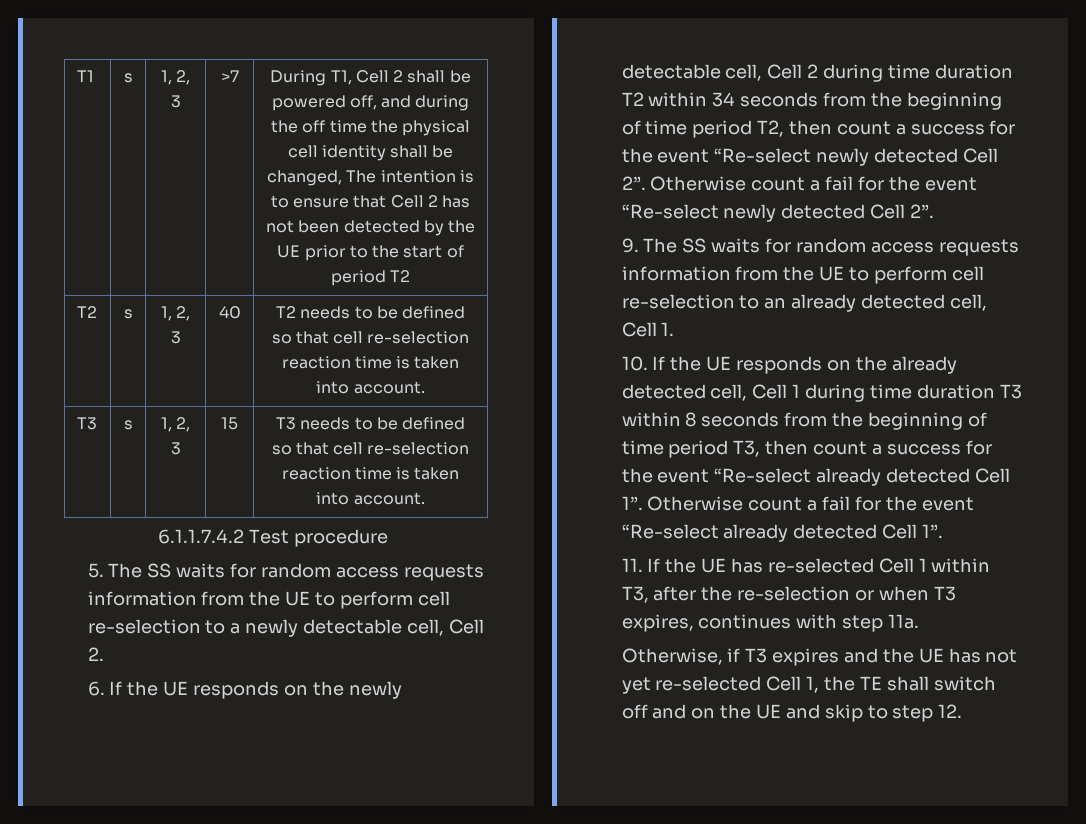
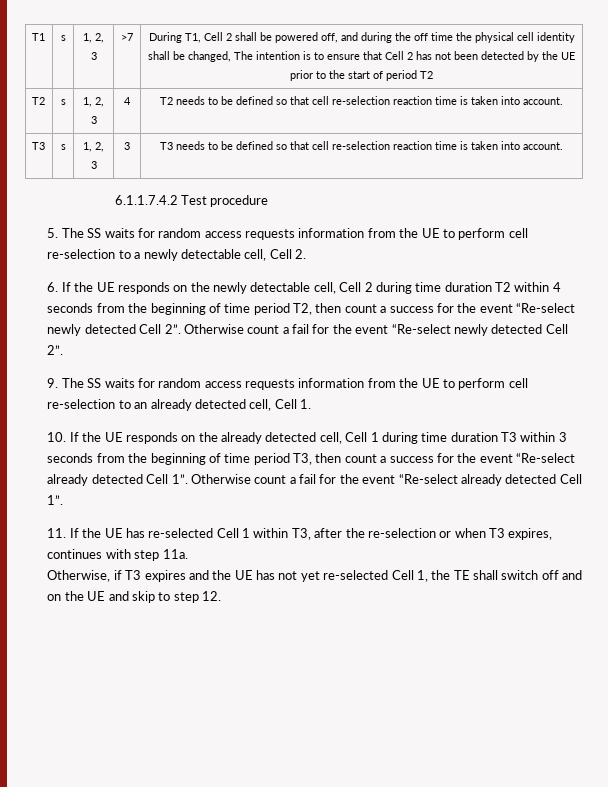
[218,306,241,319] 40 -> [124,97,131,105] 4
[221,417,238,430] 15 -> [124,142,130,150] 3
[712,92,736,107] 34 -> [552,282,561,292] 4
[685,412,697,427] 8 -> [558,432,567,442] 3

